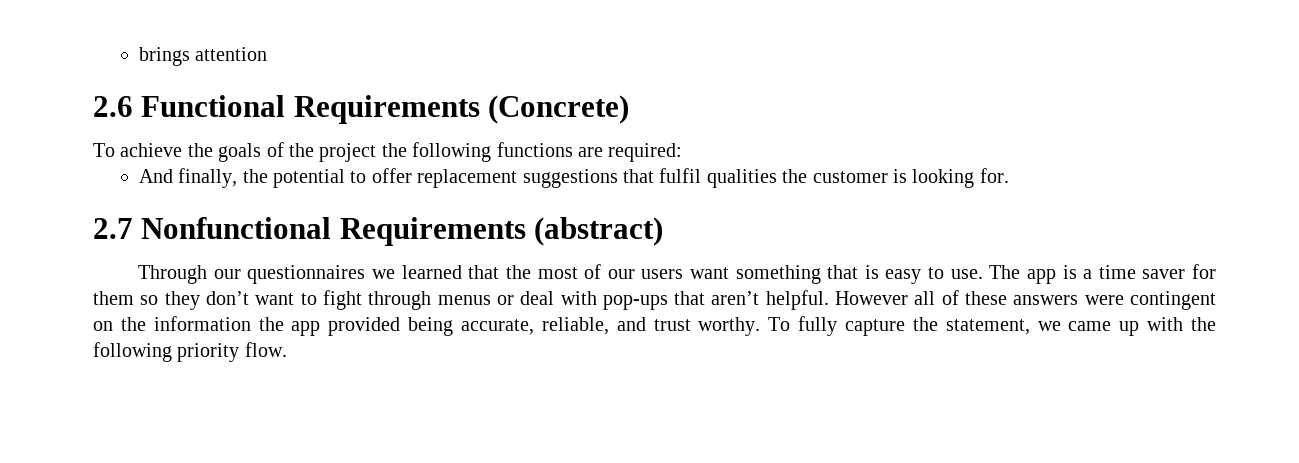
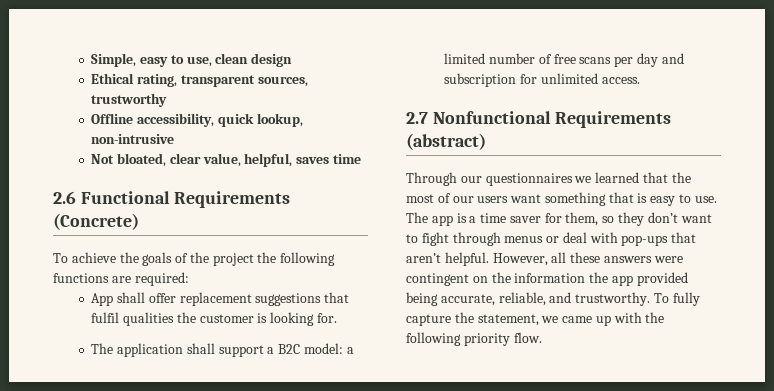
[138,47,268,66] brings attention -> [91,53,293,67] [91,73,308,87] [91,93,168,107] [91,113,303,127] [91,134,175,144] [91,153,362,167] Simple, easy to use, clean design // Ethical rating, transparent sources, trustworthy // Offline accessibility, quick lookup, non-intrusive // Not bloated, clear value, helpful, saves time
[138,168,367,188] And finally, the potential to -> [91,292,146,306] App shall
(1009, 175) none -> [91,343,354,357] [444,53,684,67] [444,73,640,87] // The application shall support a B2C model: a limited number of free scans per day and subscription for unlimited access.
[93,291,134,305] them -> [565,212,599,226] them,
[835,290,959,305] However all of -> [492,252,567,266] However, all
[653,317,761,336] trust worthy. -> [575,292,651,306] trustworthy.

